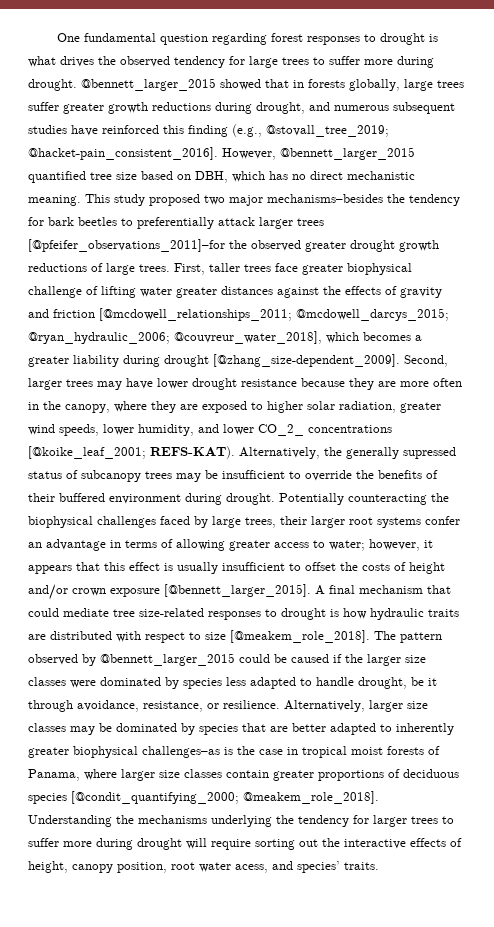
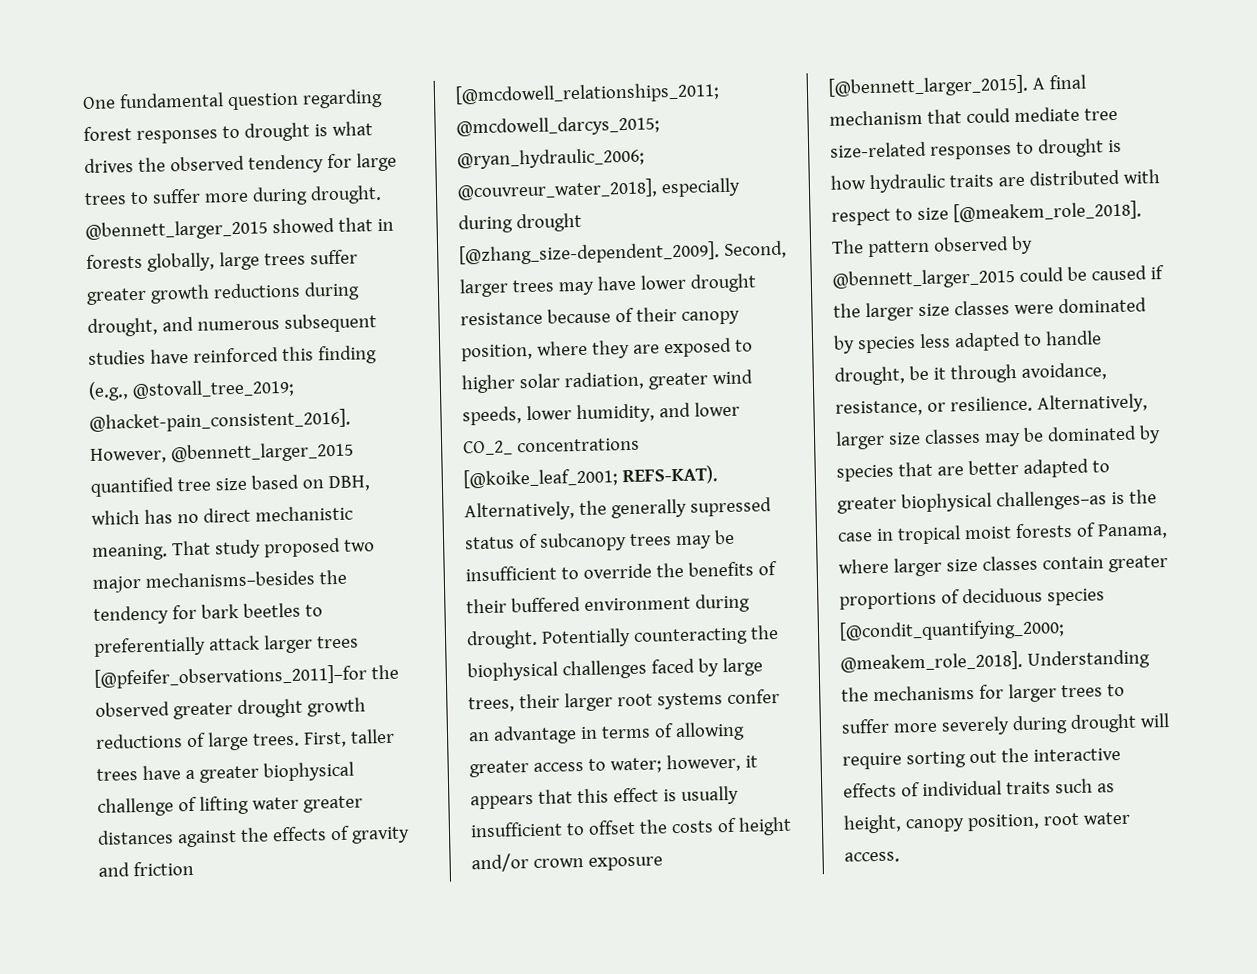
[85,194,110,203] This -> [171,540,211,556] That
[275,263,298,272] face -> [141,765,195,780] have a
[326,332,422,343] [28,355,119,367] which becomes a greater liability -> [660,177,741,198] especially
[349,378,462,390] [28,401,110,413] they are more often in the canopy, -> [614,306,740,325] [461,343,533,362] of their canopy position,
[396,723,454,735] inherently -> (1110, 466) none
[211,815,349,827] underlying the tendency -> (975, 693) none
(92, 844) none -> [940,716,1010,736] severely
(462, 842) none -> [921,778,1115,797] individual traits such as
[235,861,379,873] acess, and species’ traits. -> [844,851,900,863] access.

